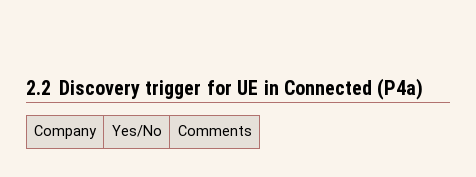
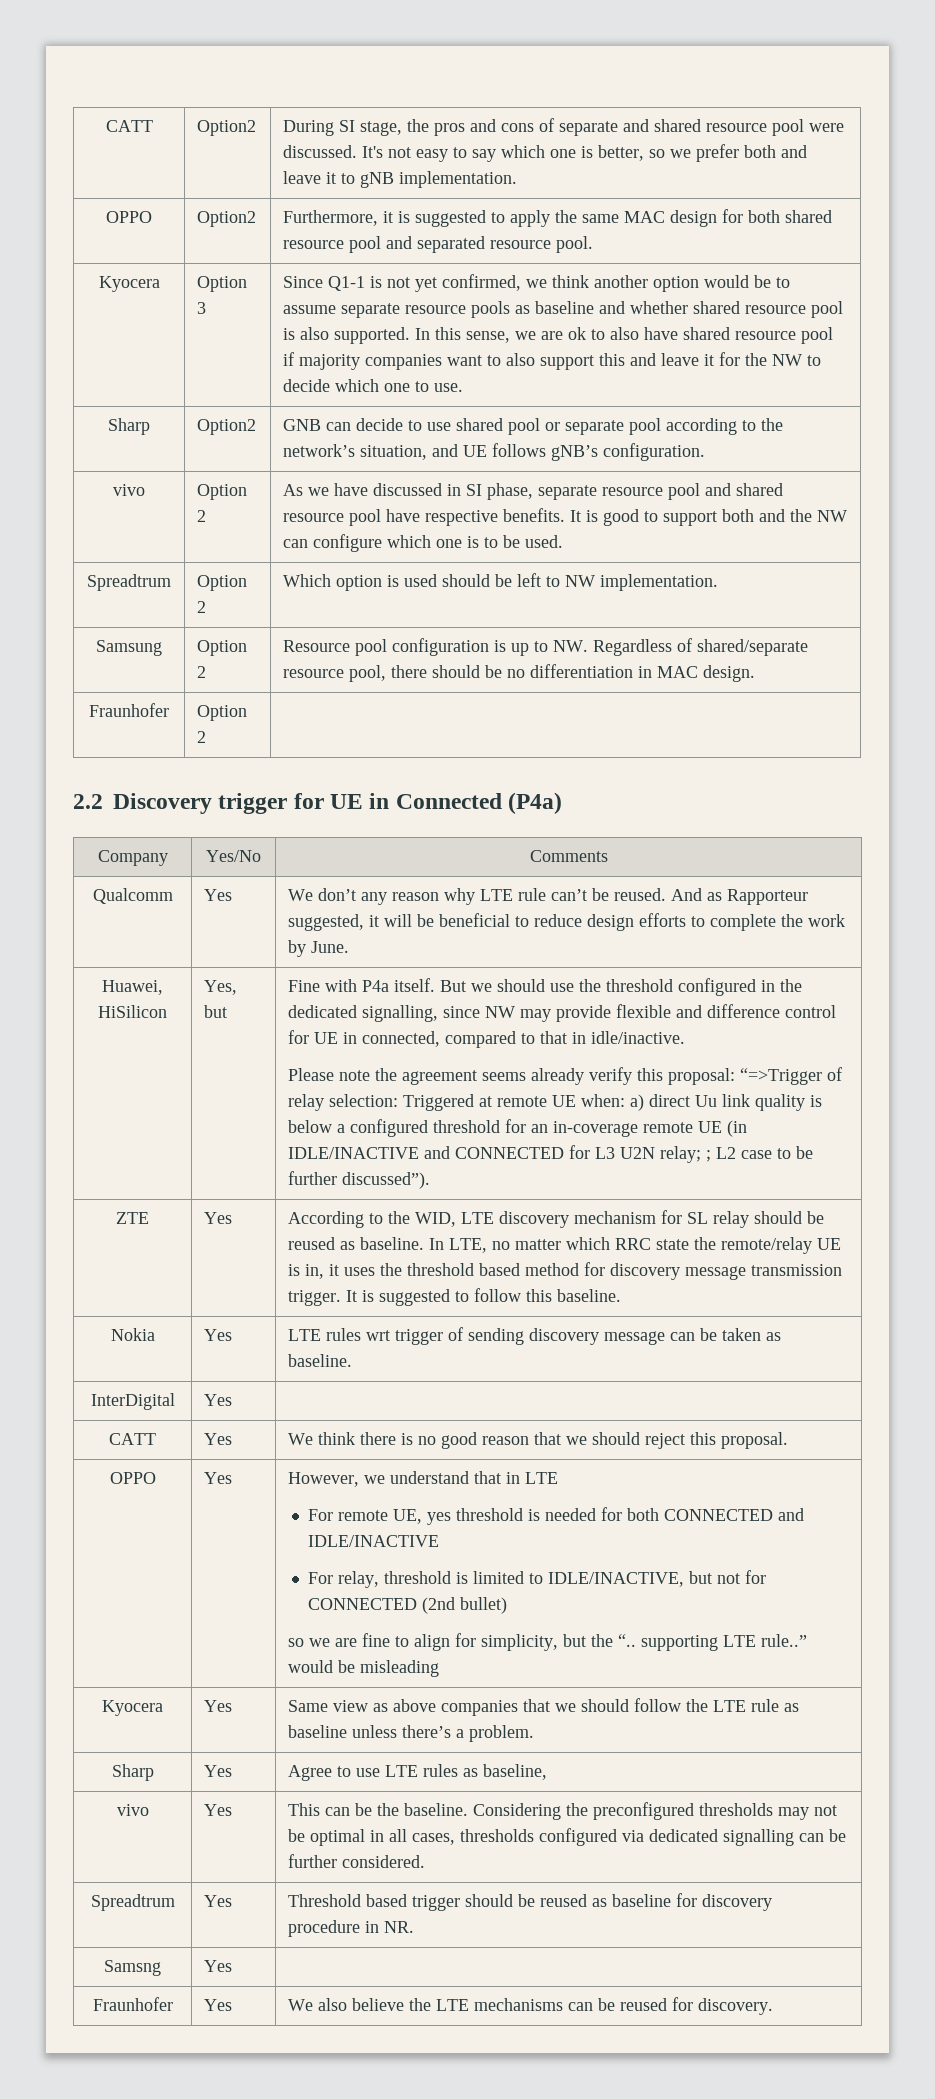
(26, 87) none -> [105,120,153,132] [197,120,257,136] [283,118,845,136] [283,144,808,162] [283,171,518,188] [106,211,152,223] [197,211,257,227] [283,209,833,227] [283,236,594,253] [98,276,160,292] [197,276,248,292] [197,302,207,314] [283,274,791,292] [283,301,844,318] [283,327,834,344] [283,352,822,370] [283,379,464,392] [108,418,150,435] [197,419,257,435] [283,418,784,435] [283,443,706,461] [113,484,145,496] [197,484,248,500] [197,510,207,522] [283,483,784,500] [283,508,848,526] [283,534,564,552] [87,574,171,591] [197,575,248,591] [197,601,207,613] [283,573,719,591] [96,640,162,656] [197,640,248,656] [197,666,207,678] [283,638,809,656] [283,664,756,682] [89,703,169,717] [197,705,248,721] [197,731,207,743] CATT | Option2 | During SI stage, the pros and cons of separate and shared resource pool were discussed. It's not easy to say which one is better, so we prefer both and leave it to gNB implementation. // OPPO | Option2 | Furthermore, it is suggested to apply the same MAC design for both shared resource pool and separated resource pool. // Kyocera | Option 3 | Since Q1-1 is not yet confirmed, we think another option would be to assume separate resource pools as baseline and whether shared resource pool is also supported. In this sense, we are ok to also have shared resource pool if majority companies want to also support this and leave it for the NW to decide which one to use. // Sharp | Option2 | GNB can decide to use shared pool or separate pool according to the network’s situation, and UE follows gNB’s configuration. // vivo | Option 2 | As we have discussed in SI phase, separate resource pool and shared resource pool have respective benefits. It is good to support both and the NW can configure which one is to be used. // Spreadtrum | Option 2 | Which option is used should be left to NW implementation. // Samsung | Option 2 | Resource pool configuration is up to NW. Regardless of shared/separate resource pool, there should be no differentiation in MAC design. // Fraunhofer | Option 2 | //
(252, 130) none -> [92,888,173,904] [204,889,233,901] [288,888,809,905] [288,913,846,931] [288,940,350,957] [102,980,163,995] [98,1005,167,1018] [204,980,238,995] [204,1005,228,1018] [288,978,803,996] [288,1004,837,1022] [288,1030,686,1048] [288,1067,843,1085] [288,1094,823,1111] [288,1119,748,1137] [288,1145,814,1163] [288,1171,431,1189] [116,1212,149,1224] [204,1212,233,1224] [288,1210,825,1228] [288,1237,842,1254] [288,1262,843,1280] [288,1288,622,1306] [110,1328,155,1341] [204,1329,233,1341] [288,1327,782,1345] [288,1354,353,1367] [90,1393,175,1410] [204,1394,233,1406] [109,1433,156,1445] [204,1433,233,1445] [288,1432,789,1449] [109,1472,156,1484] [204,1472,233,1484] [288,1471,559,1487] [307,1507,804,1525] [307,1535,439,1547] [307,1570,766,1588] [307,1597,507,1614] [288,1633,808,1651] [288,1660,440,1677] [102,1700,163,1716] [204,1700,233,1712] [288,1698,800,1716] [288,1725,535,1742] [111,1764,154,1781] [204,1765,233,1777] [288,1764,548,1781] [116,1804,149,1816] [204,1804,233,1816] [288,1802,838,1820] [288,1828,847,1846] [288,1854,426,1868] [90,1894,175,1911] [204,1895,233,1907] [288,1893,773,1911] [288,1920,415,1937] [104,1960,161,1976] [204,1960,233,1972] [92,1997,173,2011] [204,1999,233,2011] [288,1997,774,2015] // Qualcomm | Yes | We don’t any reason why LTE rule can’t be reused. And as Rapporteur suggested, it will be beneficial to reduce design efforts to complete the work by June. // Huawei, HiSilicon | Yes, but | Fine with P4a itself. But we should use the threshold configured in the dedicated signalling, since NW may provide flexible and difference control for UE in connected, compared to that in idle/inactive. // Please note the agreement seems already verify this proposal: “=>Trigger of relay selection: Triggered at remote UE when: a) direct Uu link quality is below a configured threshold for an in-coverage remote UE (in IDLE/INACTIVE and CONNECTED for L3 U2N relay; ; L2 case to be further discussed”). // ZTE | Yes | According to the WID, LTE discovery mechanism for SL relay should be reused as baseline. In LTE, no matter which RRC state the remote/relay UE is in, it uses the threshold based method for discovery message transmission trigger. It is suggested to follow this baseline. // Nokia | Yes | LTE rules wrt trigger of sending discovery message can be taken as baseline. // InterDigital | Yes | // CATT | Yes | We think there is no good reason that we should reject this proposal. // OPPO | Yes | However, we understand that in LTE // For remote UE, yes threshold is needed for both CONNECTED and IDLE/INACTIVE // For relay, threshold is limited to IDLE/INACTIVE, but not for CONNECTED (2nd bullet) // so we are fine to align for simplicity, but the “.. supporting LTE rule..” would be misleading // Kyocera | Yes | Same view as above companies that we should follow the LTE rule as baseline unless there’s a problem. // Sharp | Yes | Agree to use LTE rules as baseline, // vivo | Yes | This can be the baseline. Considering the preconfigured thresholds may not be optimal in all cases, thresholds configured via dedicated signalling can be further considered. // Spreadtrum | Yes | Threshold based trigger should be reused as baseline for discovery procedure in NR. // Samsng | Yes | // Fraunhofer | Yes | We also believe the LTE mechanisms can be reused for discovery.

